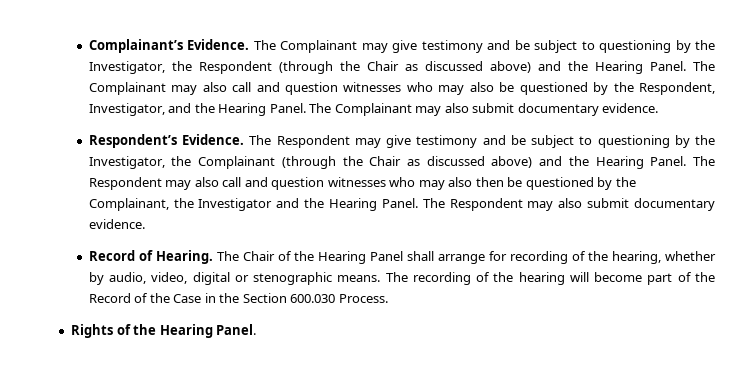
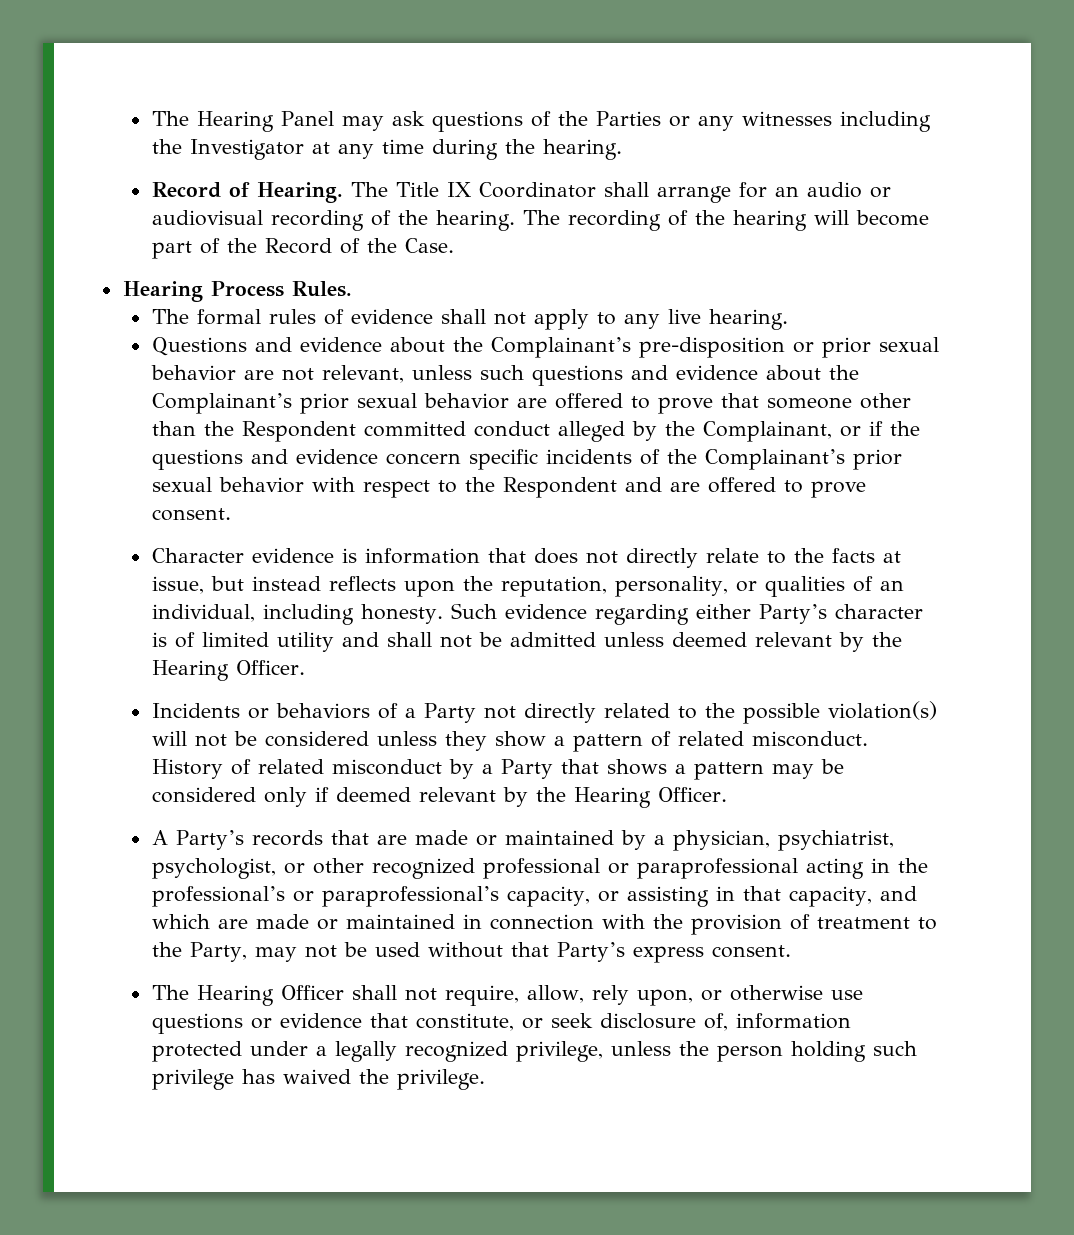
[88,39,715,53] [88,61,715,74] [88,82,716,95] [88,103,659,116] [88,134,716,148] [88,156,715,169] [88,177,636,190] [88,198,715,211] [88,219,145,229] [88,250,717,264] [88,272,381,285] Complainant’s Evidence. The Complainant may give testimony and be subject to questioning by the Investigator, the Respondent (through the Chair as discussed above) and the Hearing Panel. The Complainant may also call and question witnesses who may also be questioned by the Respondent, Investigator, and the Hearing Panel. The Complainant may also submit documentary evidence. // Respondent’s Evidence. The Respondent may give testimony and be subject to questioning by the Investigator, the Complainant (through the Chair as discussed above) and the Hearing Panel. The Respondent may also call and question witnesses who may also then be questioned by the Complainant, the Investigator and the Hearing Panel. The Respondent may also submit documentary evidence. // Record of Hearing. The Chair of the Hearing Panel shall arrange for recording of the hearing, whether by audio, video, digital or stenographic means. -> [151,111,931,132] [151,139,622,160] [151,182,891,203] [151,210,515,231] The Hearing Panel may ask questions of the Parties or any witnesses including the Investigator at any time during the hearing. // Record of Hearing. The Title IX Coordinator shall arrange for an audio or audiovisual recording of the hearing.
[173,293,388,303] [71,324,257,338] Case in the Section 600.030 Process. // Rights of the Hearing Panel. -> [404,238,454,253] [122,281,352,302] [151,309,788,330] [151,337,939,358] [150,365,859,386] [151,393,911,414] [151,421,920,442] [151,449,902,470] [151,477,866,498] [151,508,231,521] [151,548,901,568] [151,576,904,597] [151,603,923,625] [151,632,902,652] [151,660,305,681] [151,701,937,724] [151,731,868,752] [151,759,844,780] [151,787,727,808] [151,830,894,851] [151,858,928,879] [151,886,917,907] [151,914,937,935] [151,942,791,963] [151,985,863,1006] [151,1013,851,1034] [151,1041,917,1062] [151,1069,485,1090] Case. // Hearing Process Rules. // The formal rules of evidence shall not apply to any live hearing. // Questions and evidence about the Complainant’s pre-disposition or prior sexual behavior are not relevant, unless such questions and evidence about the Complainant’s prior sexual behavior are offered to prove that someone other than the Respondent committed conduct alleged by the Complainant, or if the questions and evidence concern specific incidents of the Complainant’s prior sexual behavior with respect to the Respondent and are offered to prove consent. // Character evidence is information that does not directly relate to the facts at issue, but instead reflects upon the reputation, personality, or qualities of an individual, including honesty. Such evidence regarding either Party’s character is of limited utility and shall not be admitted unless deemed relevant by the Hearing Officer. // Incidents or behaviors of a Party not directly related to the possible violation(s) will not be considered unless they show a pattern of related misconduct. History of related misconduct by a Party that shows a pattern may be considered only if deemed relevant by the Hearing Officer. // A Party’s records that are made or maintained by a physician, psychiatrist, psychologist, or other recognized professional or paraprofessional acting in the professional’s or paraprofessional’s capacity, or assisting in that capacity, and which are made or maintained in connection with the provision of treatment to the Party, may not be used without that Party’s express consent. // The Hearing Officer shall not require, allow, rely upon, or otherwise use questions or evidence that constitute, or seek disclosure of, information protected under a legally recognized privilege, unless the person holding such privilege has waived the privilege.

